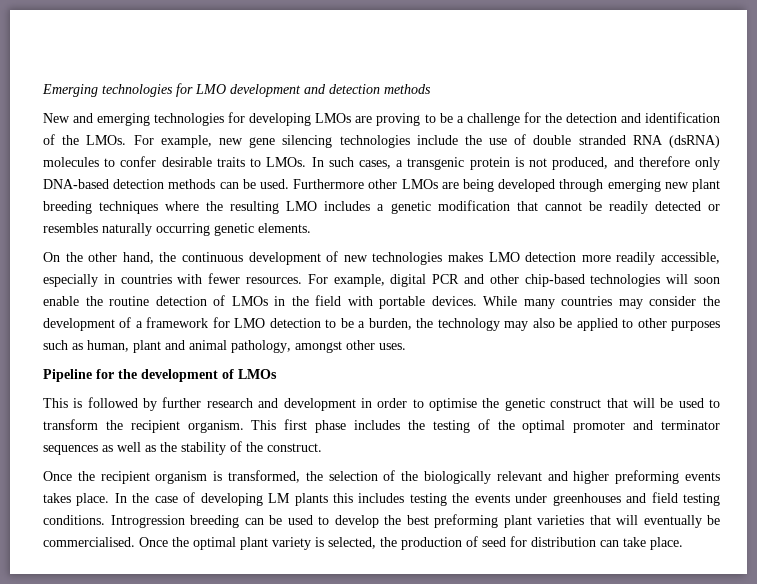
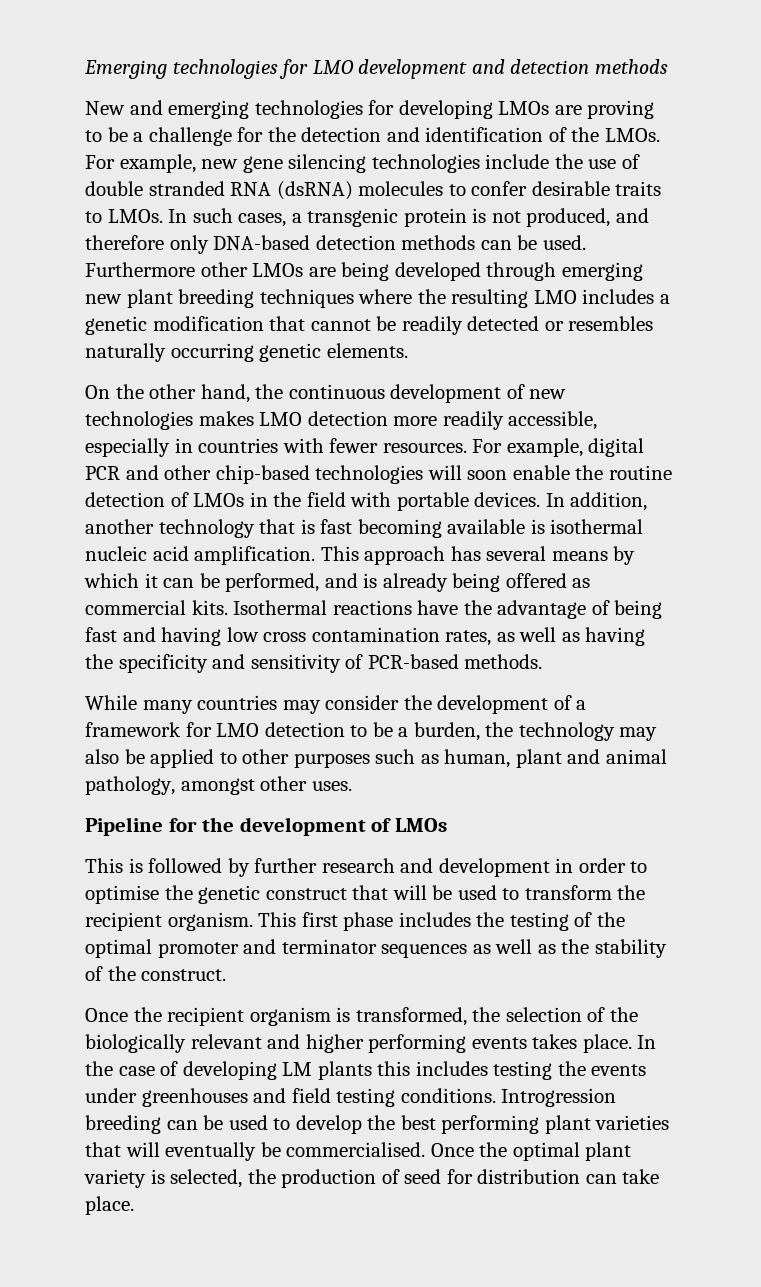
(477, 301) none -> [545,492,648,511] [85,519,644,538] [85,546,636,565] [84,573,591,592] [85,600,663,619] [85,627,646,646] [85,654,543,673] In addition, another technology that is fast becoming available is isothermal nucleic acid amplification. This approach has several means by which it can be performed, and is already being offered as commercial kits. Isothermal reactions have the advantage of being fast and having low cross contamination rates, as well as having the specificity and sensitivity of PCR-based methods. //
[615,470,680,484] preforming -> [368,1034,467,1053] performing
[434,514,498,528] preforming -> [441,1115,540,1134] performing

